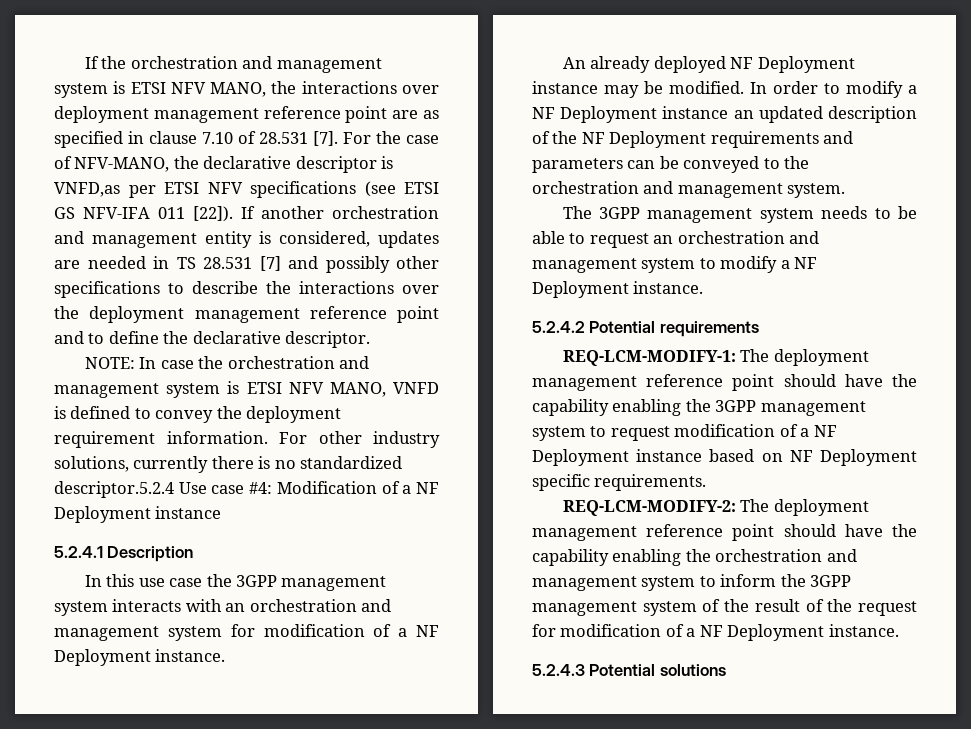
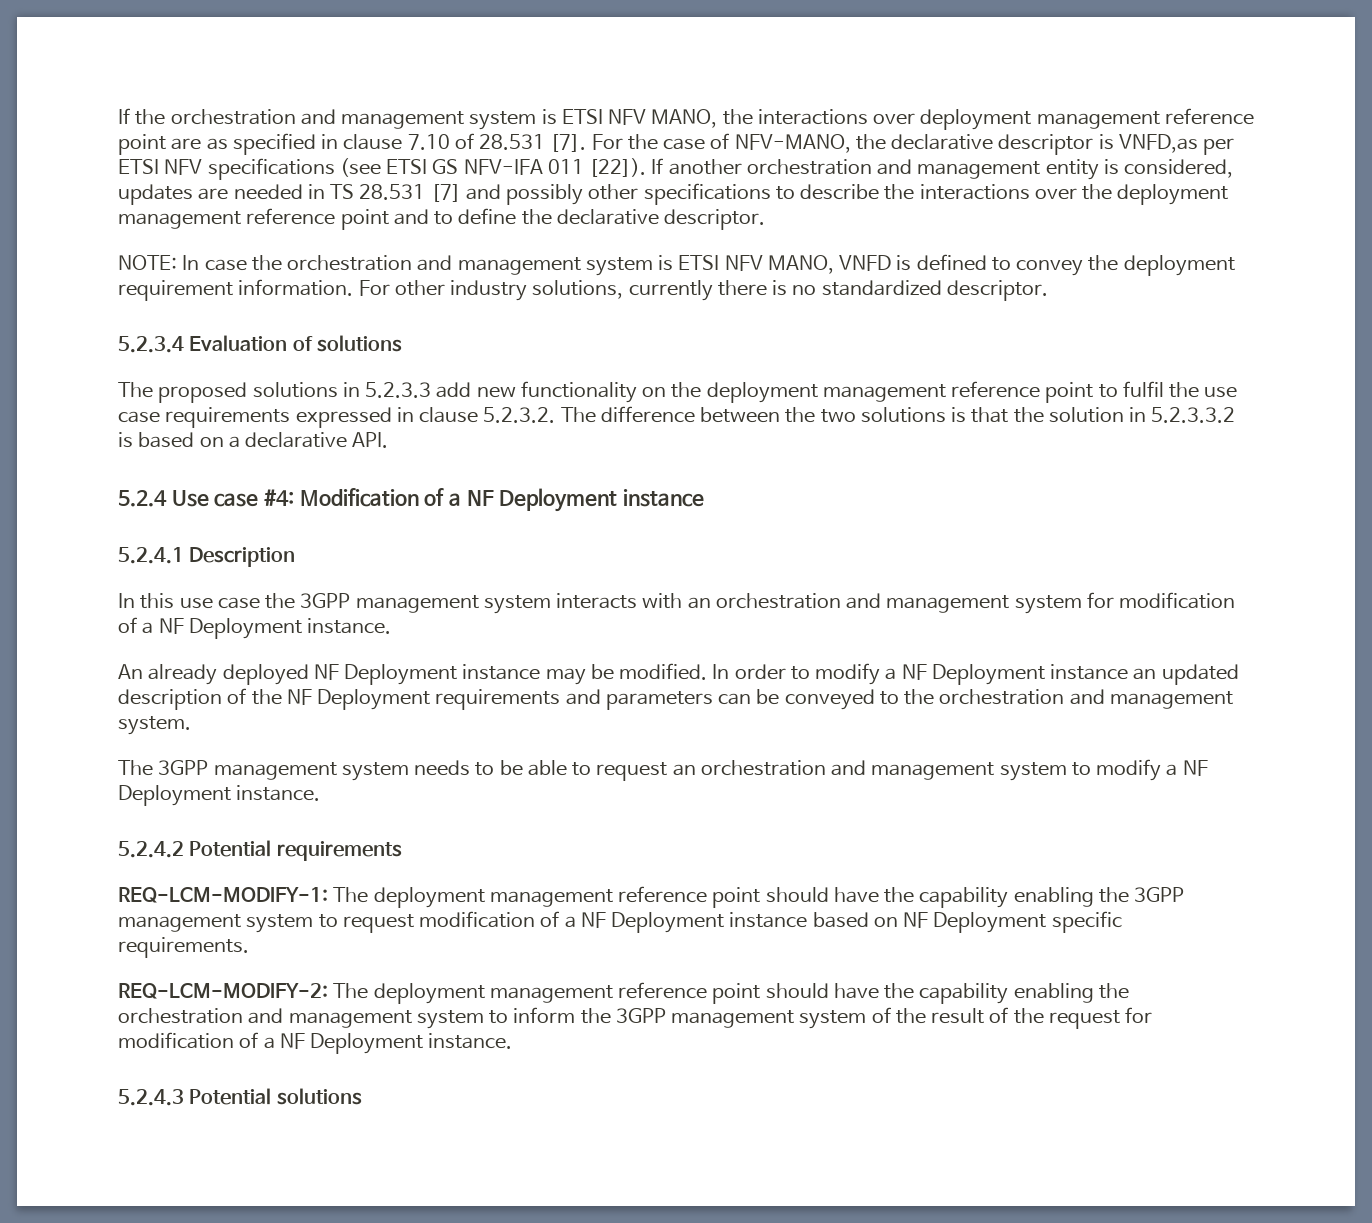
[54,481,174,498] descriptor.5.2.4 -> [946,280,1048,301] [118,335,402,353] [118,381,1238,403] [118,406,1236,428] [118,432,389,448] [118,490,167,507] descriptor. // 5.2.3.4 Evaluation of solutions // The proposed solutions in 5.2.3.3 add new functionality on the deployment management reference point to fulfil the use case requirements expressed in clause 5.2.3.2. The difference between the two solutions is that the solution in 5.2.3.3.2 is based on a declarative API. // 5.2.4

